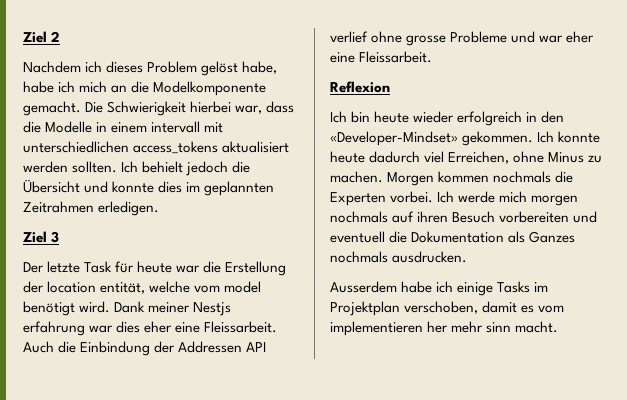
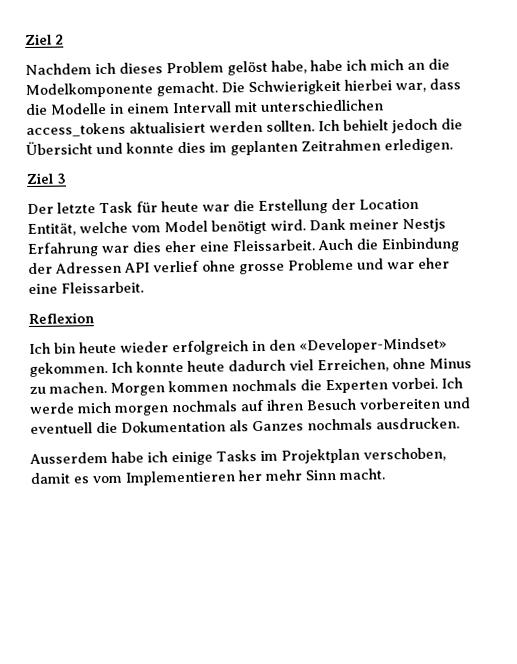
[151,121,201,133] intervall -> [172,101,232,114] Intervall
[204,181,275,196] geplannten -> [230,140,298,156] geplanten
[47,281,146,294] location entität, -> [358,198,419,210] [27,222,76,237] Location Entität,
[224,281,262,293] model -> [164,220,208,233] Model
[23,321,85,336] erfahrung -> [27,242,98,258] Erfahrung
[178,341,243,353] Addressen -> [55,261,122,274] Adressen
[330,321,423,336] implementieren -> [125,470,235,486] Implementieren
[486,322,512,333] sinn -> [305,469,336,481] Sinn

